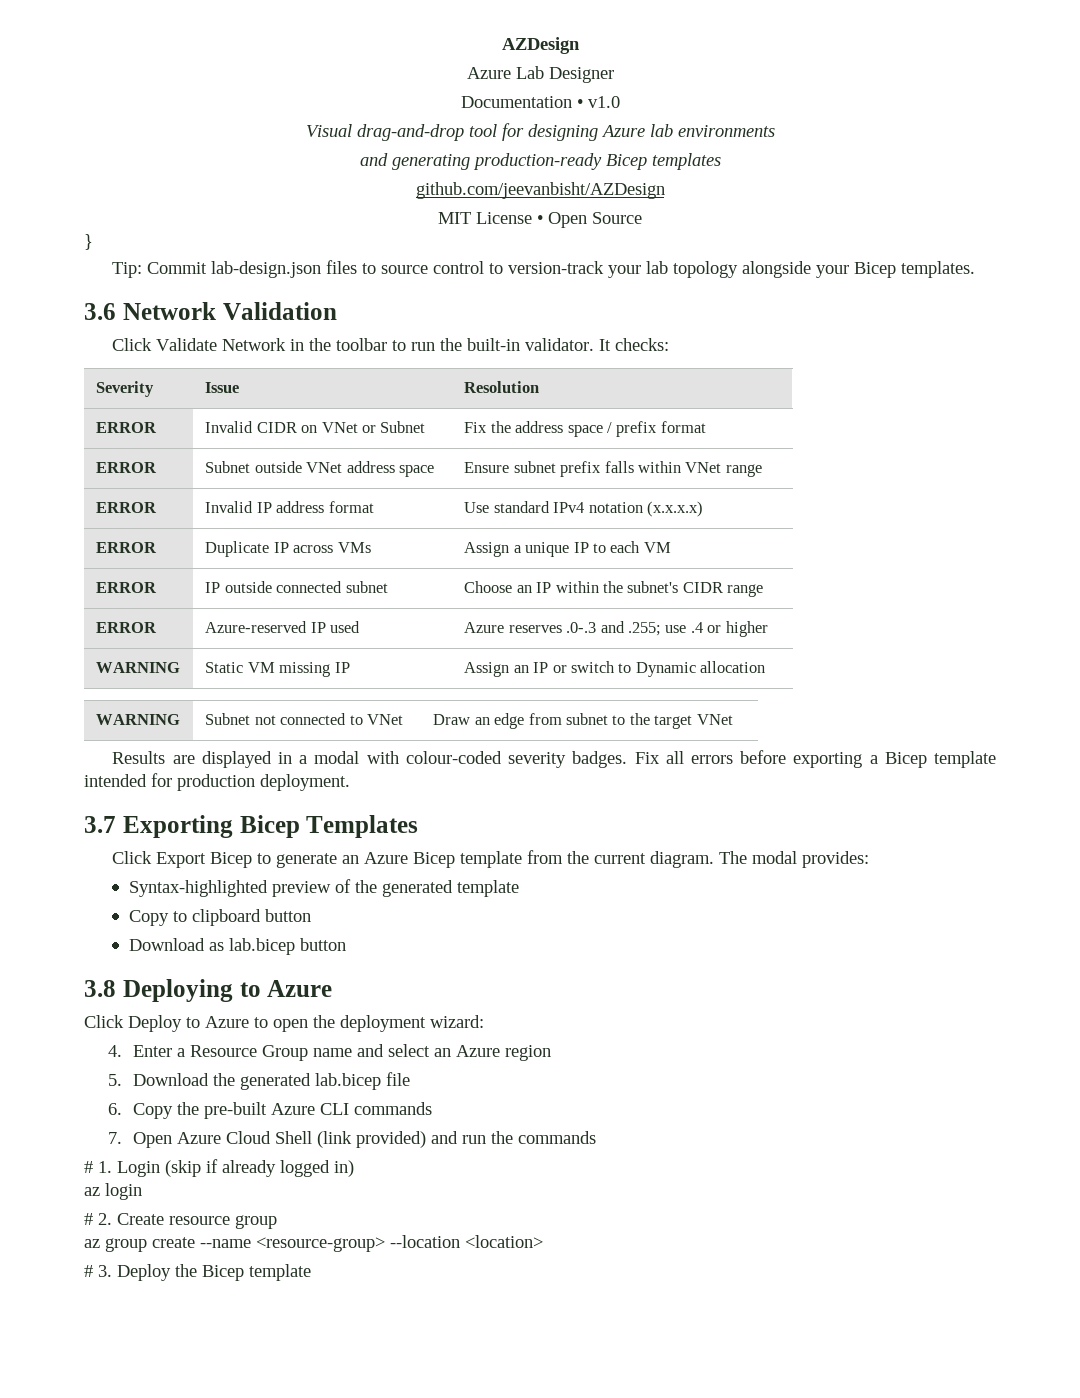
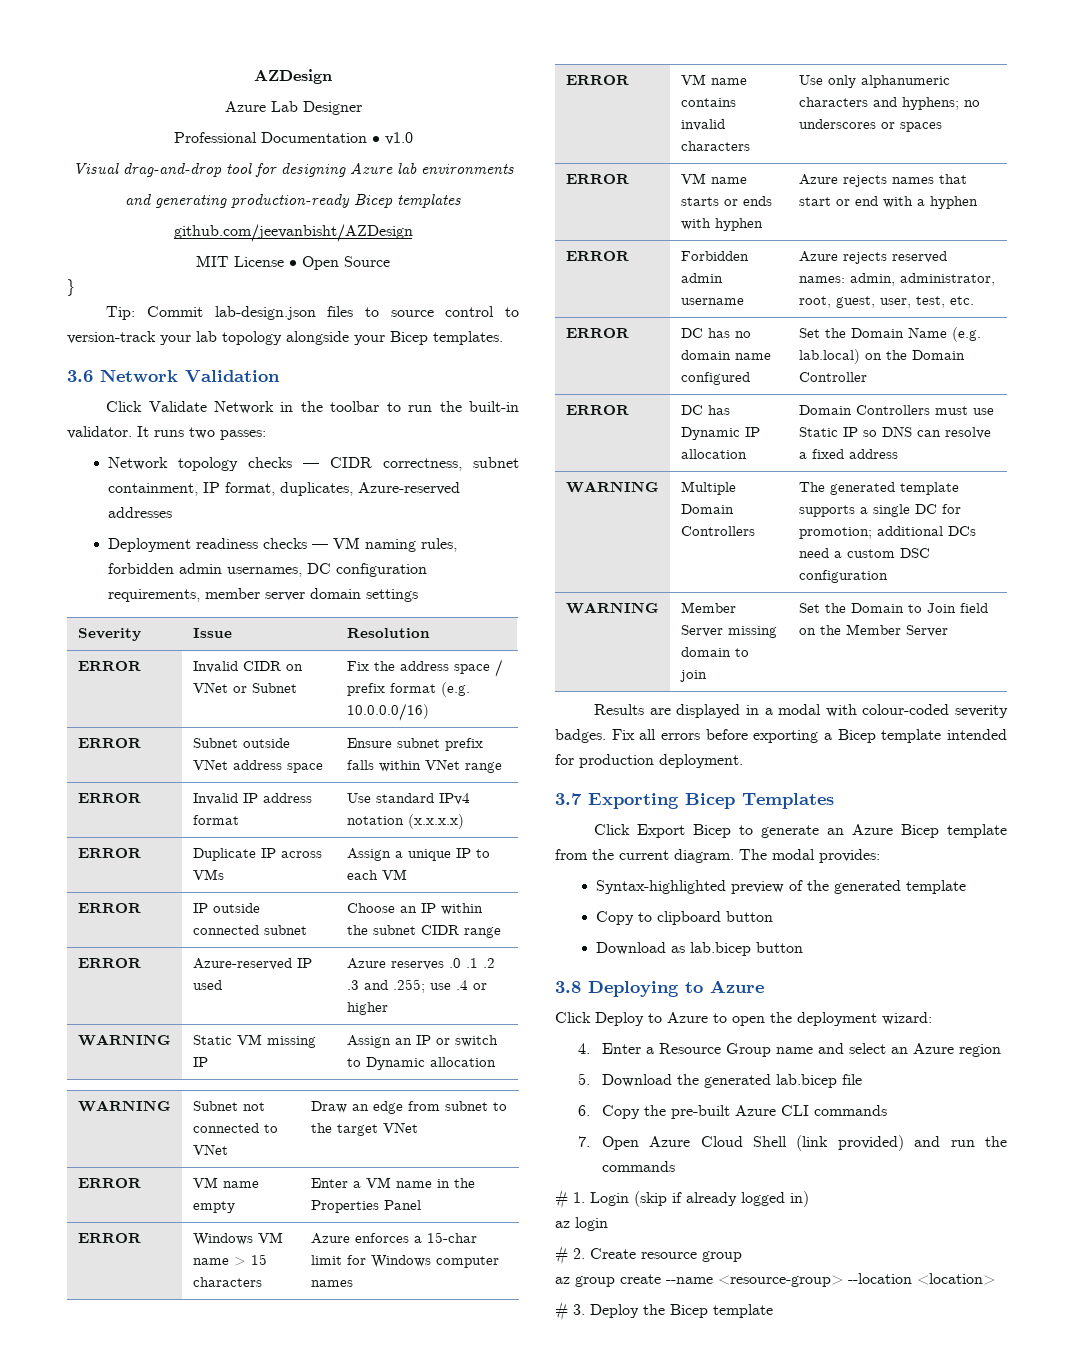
(614, 75) none -> [173,132,257,143] Professional
[615,338,670,351] checks: -> [154,427,266,440] [108,457,520,471] [108,482,461,496] [108,507,173,518] [108,537,458,552] [108,563,428,577] [108,588,419,602] runs two passes: // Network topology checks — CIDR correctness, subnet containment, IP format, duplicates, Azure-reserved addresses // Deployment readiness checks — VM naming rules, forbidden admin usernames, DC configuration requirements, member server domain settings
(706, 427) none -> [440,682,470,697] [346,703,429,721] (e.g. 10.0.0.0/16)
[627,581,679,593] subnet's -> [372,925,416,935] subnet
[566,622,597,633] .0-.3 -> [448,958,495,968] [346,980,359,990] .0 .1 .2 .3
(733, 719) none -> [77,1178,141,1188] [192,1177,259,1188] [192,1201,235,1213] [310,1177,475,1188] [310,1200,421,1213] [77,1233,141,1243] [192,1232,283,1246] [192,1254,267,1266] [192,1277,262,1287] [310,1232,477,1244] [310,1255,499,1268] [310,1280,353,1287] [565,75,629,85] [680,74,747,85] [680,98,736,107] [680,119,725,131] [680,141,750,151] [798,75,950,88] [798,97,980,110] [798,119,942,132] [565,174,629,184] [680,173,747,184] [680,196,772,206] [680,218,763,231] [798,174,967,187] [798,196,978,209] [565,251,629,261] [680,251,749,261] [680,273,723,283] [680,298,744,305] [798,251,947,264] [798,273,995,286] [798,296,974,308] [565,328,629,338] [680,328,751,338] [680,350,771,360] [680,372,750,385] [798,327,981,342] [798,349,965,364] [798,372,867,382] [565,405,629,415] [680,405,730,415] [680,427,760,440] [680,449,747,459] [798,405,994,415] [798,426,991,439] [798,449,898,459] [565,481,659,493] [680,481,736,495] [680,504,734,514] [680,526,755,536] [798,482,959,495] [798,504,961,517] [798,526,976,539] [798,548,930,558] [798,570,888,583] [565,602,659,614] [680,602,736,613] [680,625,777,638] [680,647,749,657] [679,670,707,682] [798,603,988,613] [798,624,948,637] // ERROR | VM name empty | Enter a VM name in the Properties Panel // ERROR | Windows VM name > 15 characters | Azure enforces a 15-char limit for Windows computer names // ERROR | VM name contains invalid characters | Use only alphanumeric characters and hyphens; no underscores or spaces // ERROR | VM name starts or ends with hyphen | Azure rejects names that start or end with a hyphen // ERROR | Forbidden admin username | Azure rejects reserved names: admin, administrator, root, guest, user, test, etc. // ERROR | DC has no domain name configured | Set the Domain Name (e.g. lab.local) on the Domain Controller // ERROR | DC has Dynamic IP allocation | Domain Controllers must use Static IP so DNS can resolve a fixed address // WARNING | Multiple Domain Controllers | The generated template supports a single DC for promotion; additional DCs need a custom DSC configuration // WARNING | Member Server missing domain to join | Set the Domain to Join field on the Member Server

